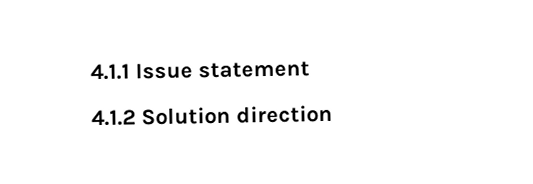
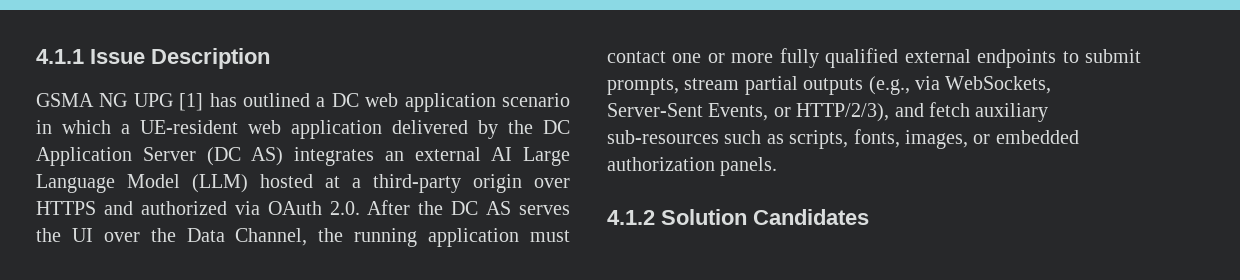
[198,61,310,79] statement -> [151,48,270,69] [36,93,570,112] [36,120,570,139] [36,147,570,166] [36,174,570,193] [36,200,570,215] [36,228,571,247] [607,48,1141,68] [607,76,1052,95] [607,102,1049,122] [607,129,1079,149] [607,157,778,176] Description // GSMA NG UPG [1] has outlined a DC web application scenario in which a UE-resident web application delivered by the DC Application Server (DC AS) integrates an external AI Large Language Model (LLM) hosted at a third-party origin over HTTPS and authorized via OAuth 2.0. After the DC AS serves the UI over the Data Channel, the running application must contact one or more fully qualified external endpoints to submit prompts, stream partial outputs (e.g., via WebSockets, Server-Sent Events, or HTTP/2/3), and fetch auxiliary sub-resources such as scripts, fonts, images, or embedded authorization panels.
[236,104,333,124] direction -> [753,209,869,225] Candidates

